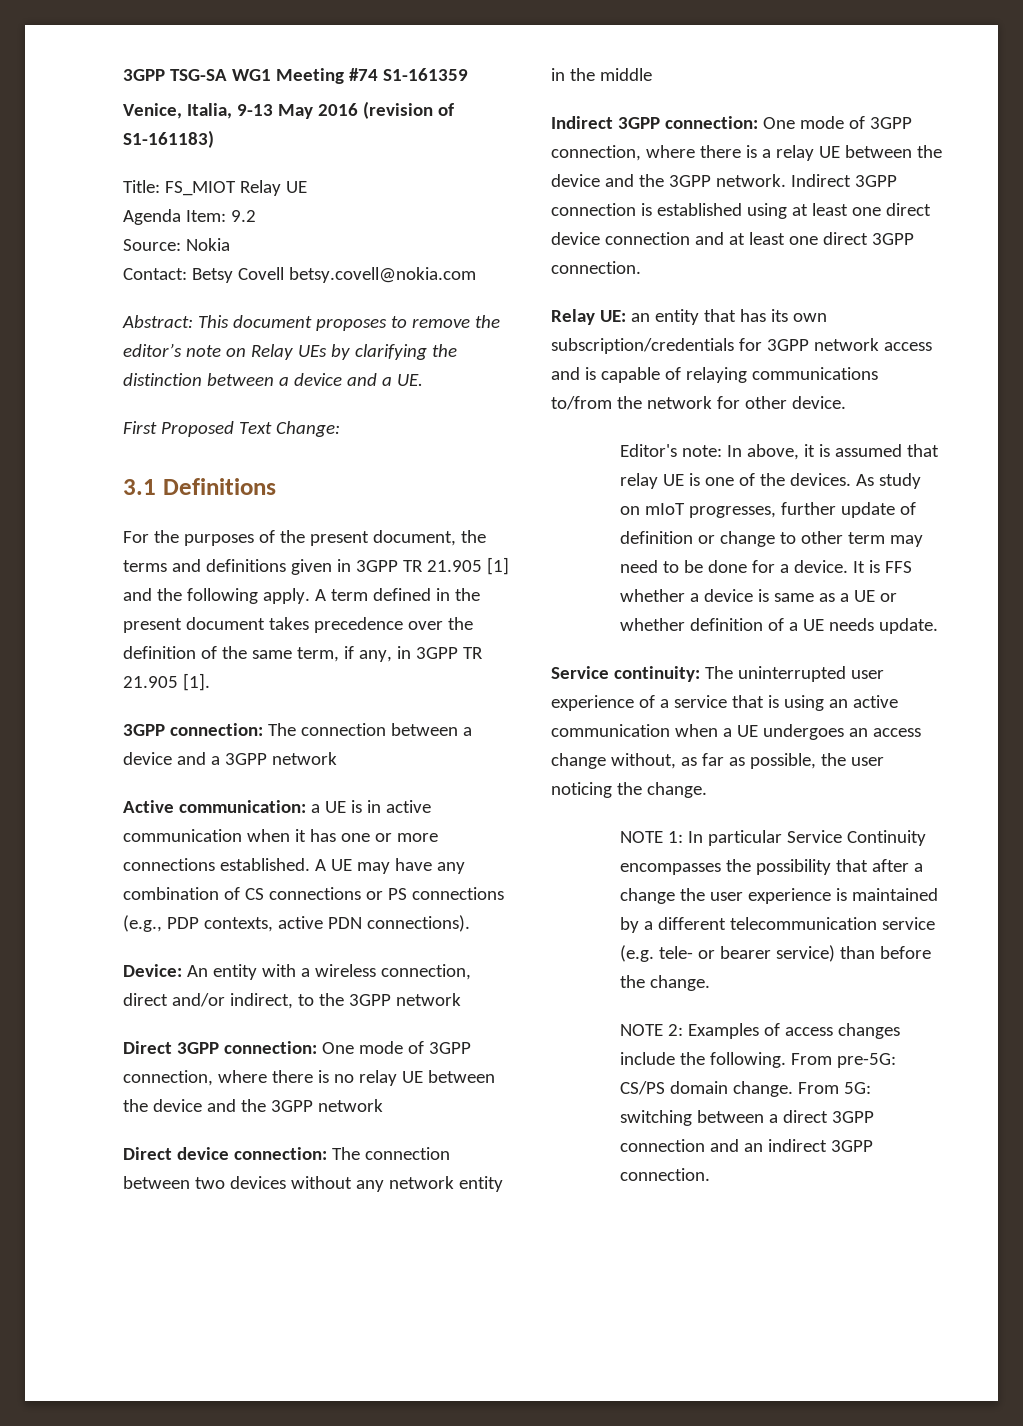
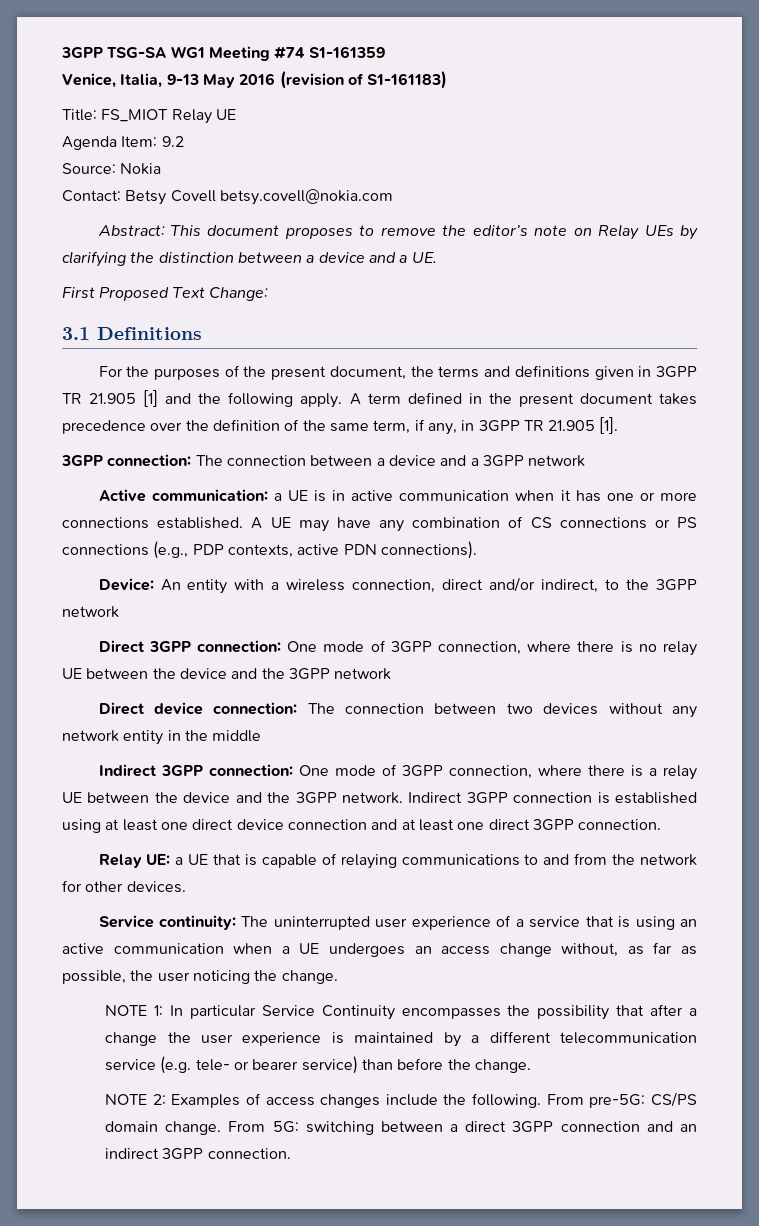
[630,309,827,325] [551,338,932,354] [551,367,580,380] an entity that has its own subscription/credentials for 3GPP network access and -> [175,854,242,865] a UE that
[551,396,612,410] to/from -> [524,853,608,865] to and from
[791,396,846,409] [620,444,940,460] [620,473,922,489] [620,502,917,518] [620,531,924,547] [620,560,913,573] [620,589,898,602] [620,618,939,634] device. // Editor's note: In above, it is assumed that relay UE is one of the devices. As study on mIoT progresses, further update of definition or change to other term may need to be done for a device. It is FFS whether a device is same as a UE or whether definition of a UE needs update. -> [126,881,186,893] devices.

